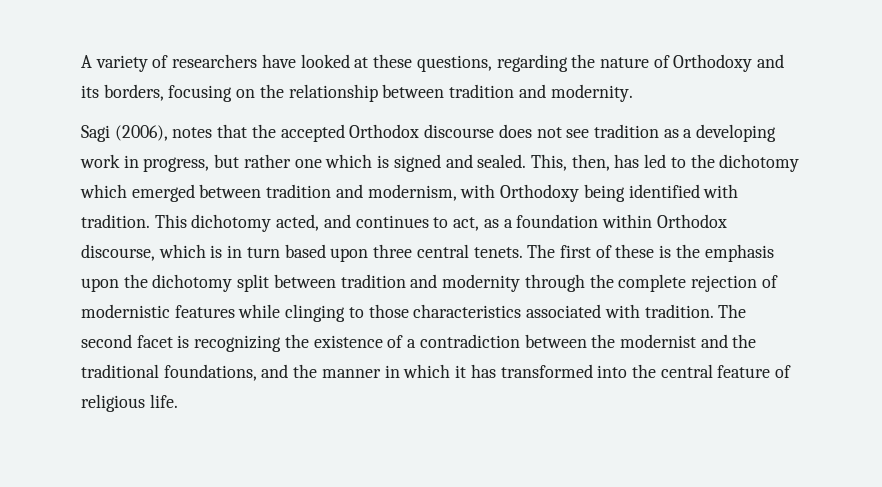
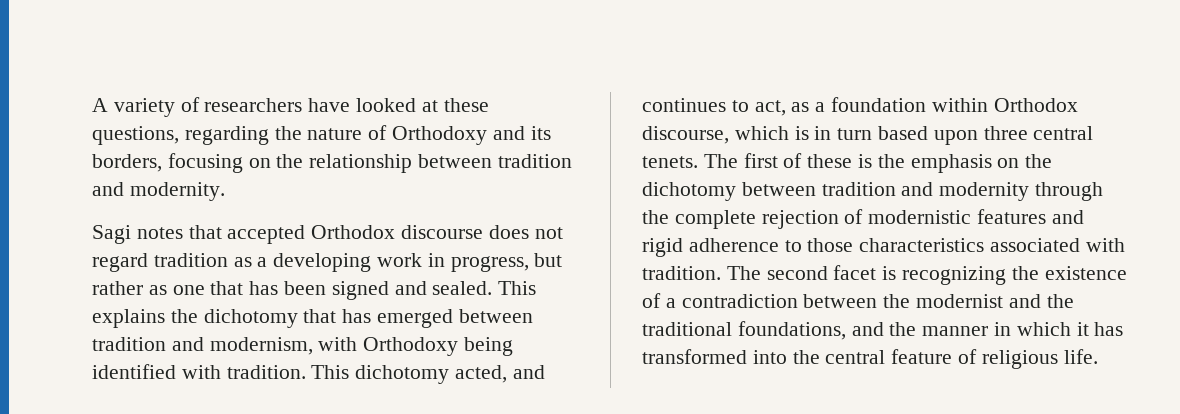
[114,125,168,141] (2006), -> (131, 234) none
[251,124,276,138] the -> (222, 232) none
[566,129,590,138] see -> [92,253,148,272] regard
[294,154,800,172] [80,184,127,198] one which is signed and sealed. This, then, has led to the dichotomy which -> [148,281,537,300] [92,309,372,328] as one that has been signed and sealed. This explains the dichotomy that has
[81,274,270,292] upon the dichotomy split -> [997,154,1053,168] [642,182,736,201] on the dichotomy
[238,304,346,322] while clinging -> [1051,210,1084,224] [642,238,779,257] and rigid adherence

